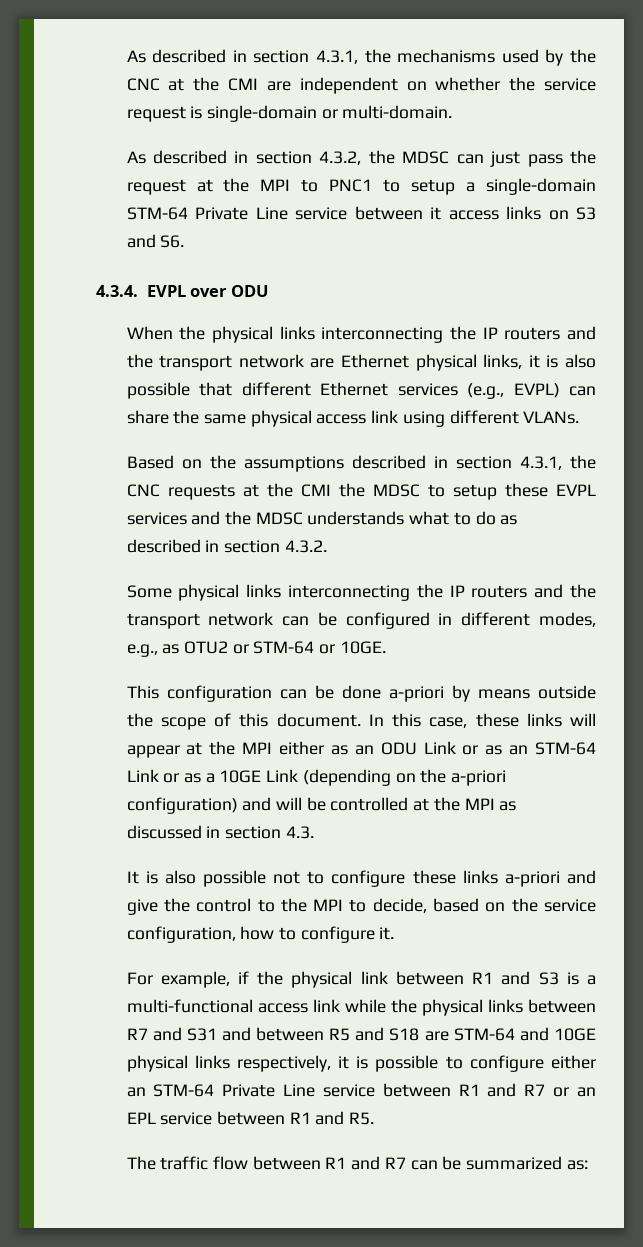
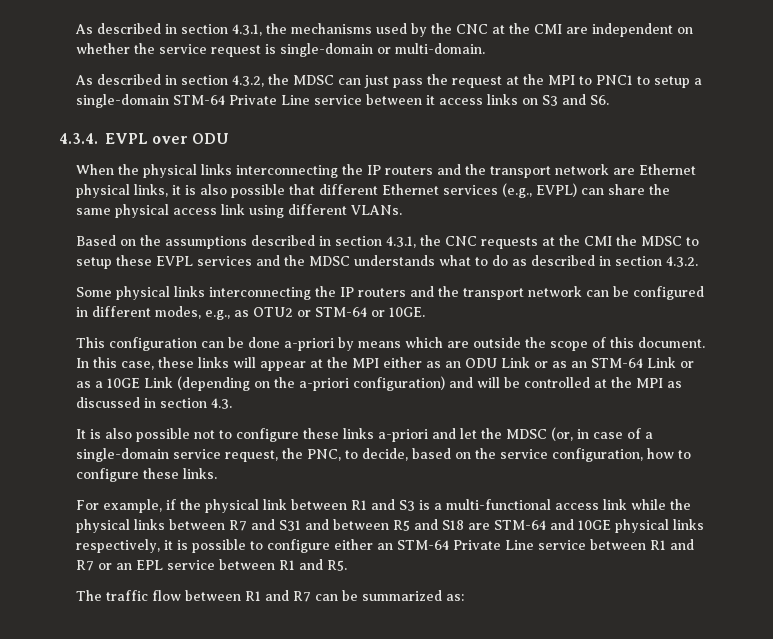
(530, 694) none -> [404,337,469,348] which are
[126,898,344,915] give the control to the MPI -> [459,427,653,441] [75,448,341,462] let the MDSC (or, in case of a single-domain service request, the PNC,
[379,927,395,940] it. -> [142,468,217,479] these links.

